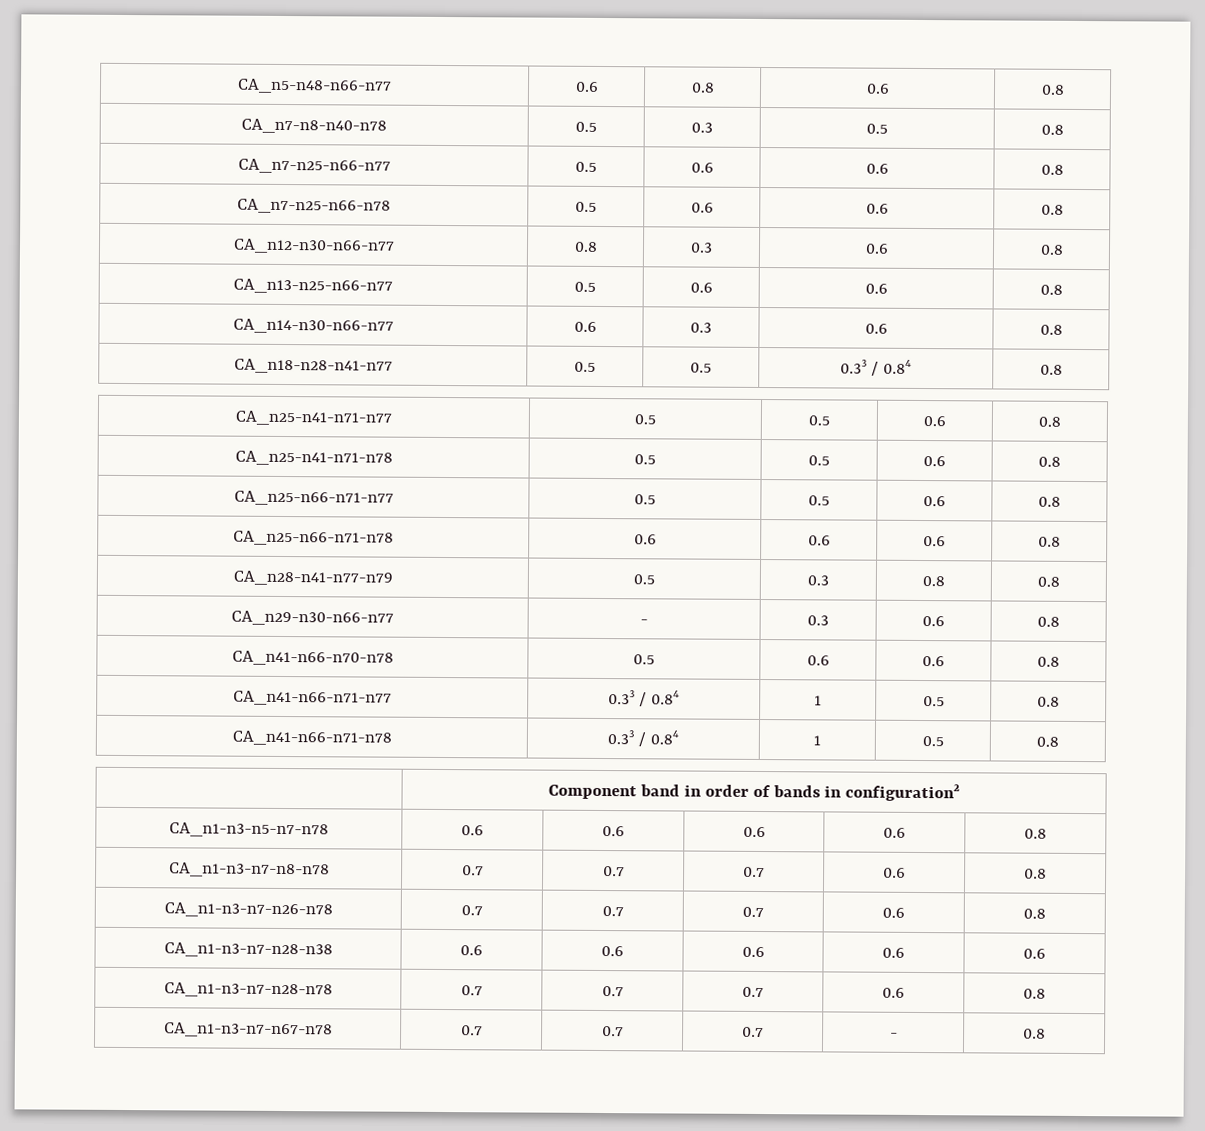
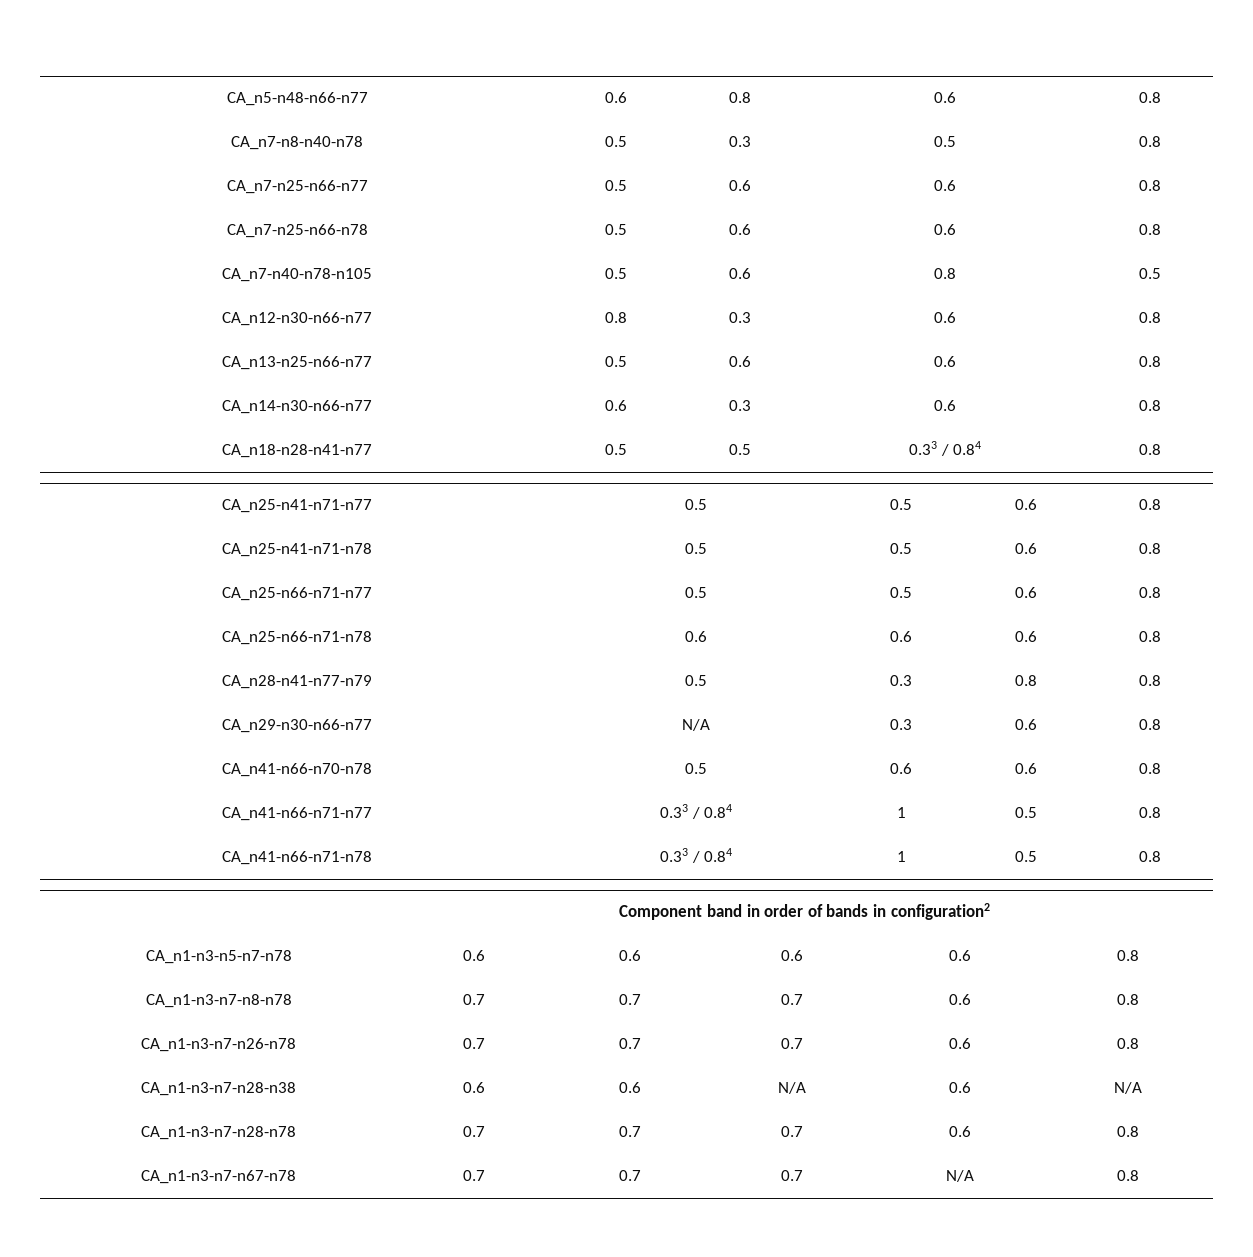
(1064, 209) none -> [222,268,372,282] [604,268,627,279] [729,268,752,279] [934,268,957,279] [1139,268,1161,279] // CA_n7-n40-n78-n105 | 0.5 | 0.6 | 0.8 | 0.5
[640,619,648,625] - -> [682,719,711,731] N/A
[741,946,765,958] [882,947,905,958] [1023,948,1046,959] 0.6 | 0.6 | 0.6 -> [777,1082,806,1094] [948,1082,971,1093] [1114,1082,1142,1094] N/A | 0.6 | N/A
[889,1032,898,1038] - -> [945,1170,974,1182] N/A

